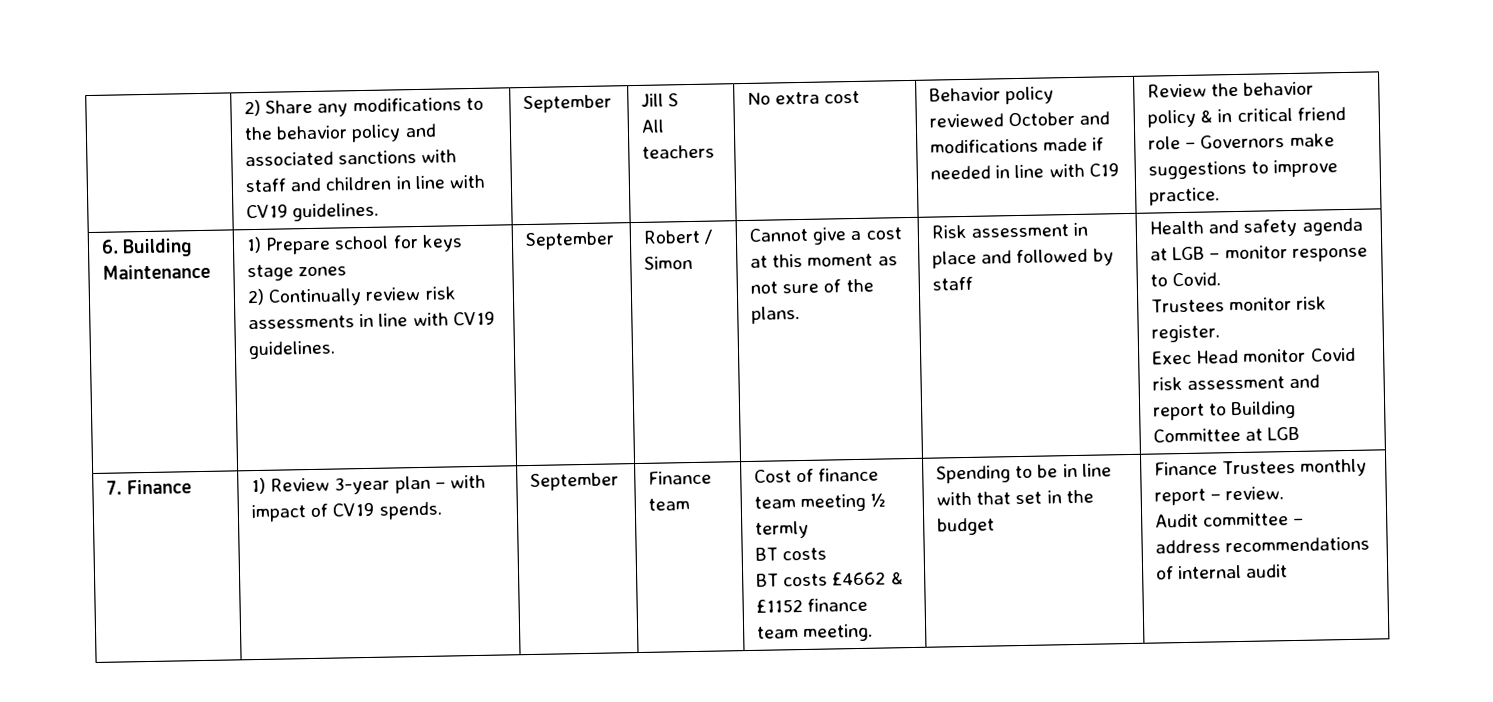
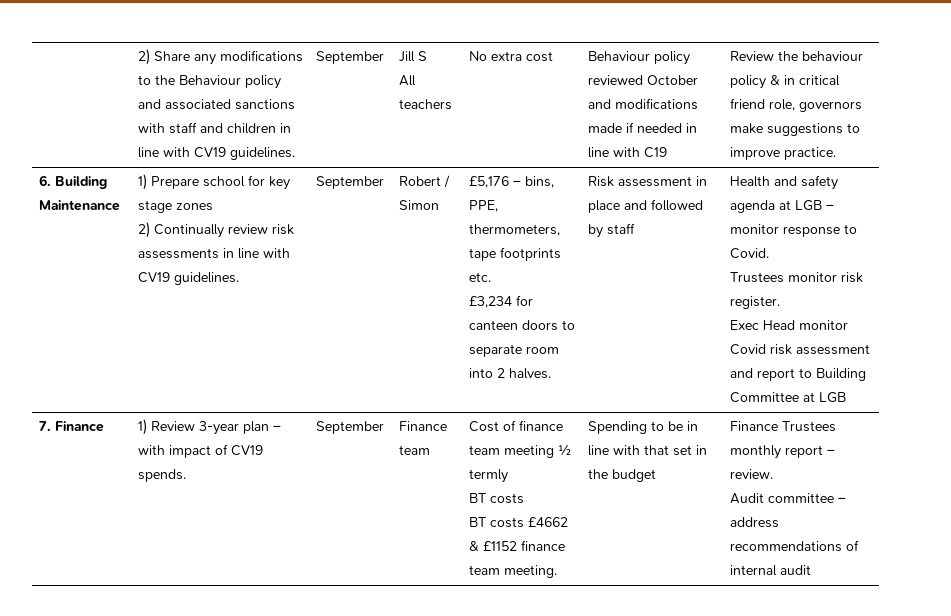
[276,125,349,140] behavior -> [178,75,241,85] Behaviour
[929,87,1002,102] Behavior -> [587,51,650,61] Behaviour
[1243,81,1315,96] behavior -> [801,51,863,61] behaviour
[1148,134,1286,150] role – Governors -> [768,99,862,112] role, governors
[421,234,463,252] keys -> [268,176,290,190] key
[749,227,902,245] [750,253,898,268] [750,278,874,294] [751,306,801,324] Cannot give a cost at this moment as not sure of the plans. -> [468,176,554,188] [468,200,498,212] [468,224,560,236] [468,247,561,261] [468,272,491,282] [468,295,533,308] [468,320,575,331] [468,344,559,357] [468,368,551,379] £5,176 – bins, PPE, thermometers, tape footprints etc. // £3,234 for canteen doors to separate room into 2 halves.

